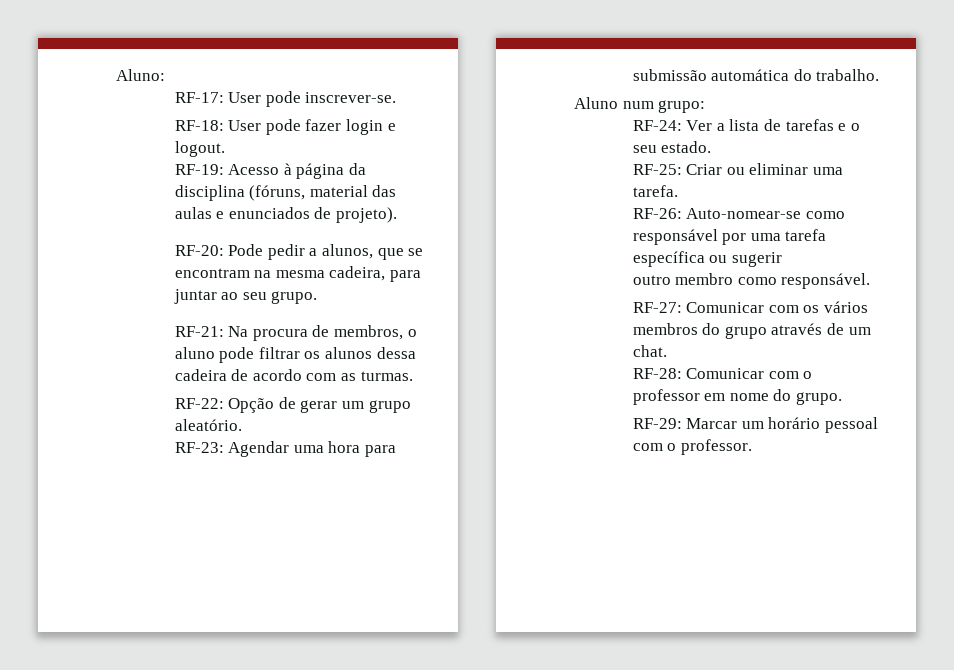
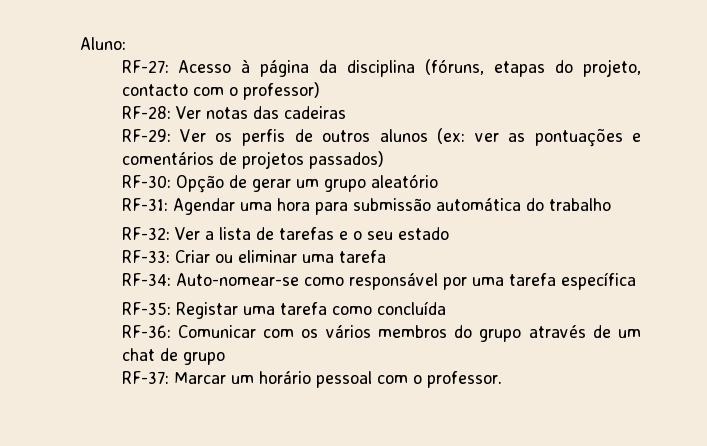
[174,91,397,107] [174,119,396,135] [174,141,225,157] [174,164,224,175] RF-17: User pode inscrever-se. // RF-18: User pode fazer login e logout. // RF-19: -> [121,60,169,73] RF-27:
[309,185,397,197] [174,207,397,223] [174,244,424,260] [174,266,421,282] [173,289,318,304] [174,325,417,341] [174,347,416,363] [174,369,413,381] [174,398,224,409] material das aulas e enunciados de projeto). // RF-20: Pode pedir a alunos, que se encontram na mesma cadeira, para juntar ao seu grupo. // RF-21: Na procura de membros, o aluno pode filtrar os alunos dessa cadeira de acordo com as turmas. // RF-22: -> [494,59,641,77] [121,82,320,100] [121,106,347,119] [121,128,641,147] [121,151,384,169] [121,175,171,188] etapas do projeto, contacto com o professor) // RF-28: Ver notas das cadeiras // RF-29: Ver os perfis de outros alunos (ex: ver as pontuações e comentários de projetos passados) // RF-30:
[174,419,242,431] [174,442,224,453] aleatório. // RF-23: -> [370,174,438,188] [121,198,168,211] aleatório // RF-31:
[816,69,880,81] [574,97,706,113] [632,120,682,131] trabalho. // Aluno num grupo: // RF-24: -> [548,198,611,211] [121,227,170,240] trabalho // RF-32:
[661,141,712,153] [632,164,682,175] estado. // RF-25: -> [398,227,450,240] [121,250,170,263] estado // RF-33:
[632,185,678,197] [632,208,682,219] tarefa. // RF-26: -> [338,250,386,263] [121,273,171,286] tarefa // RF-34:
[709,252,782,267] [632,273,871,289] [632,302,682,313] ou sugerir // outro membro como responsável. // RF-27: -> [121,301,446,319] [121,325,171,338] // RF-35: Registar uma tarefa como concluída // RF-36:
[632,345,667,357] [632,368,813,379] [632,389,842,405] [632,418,682,429] chat. // RF-28: Comunicar com o professor em nome do grupo. // RF-29: -> [121,348,225,365] [121,371,169,384] chat de grupo // RF-37:

